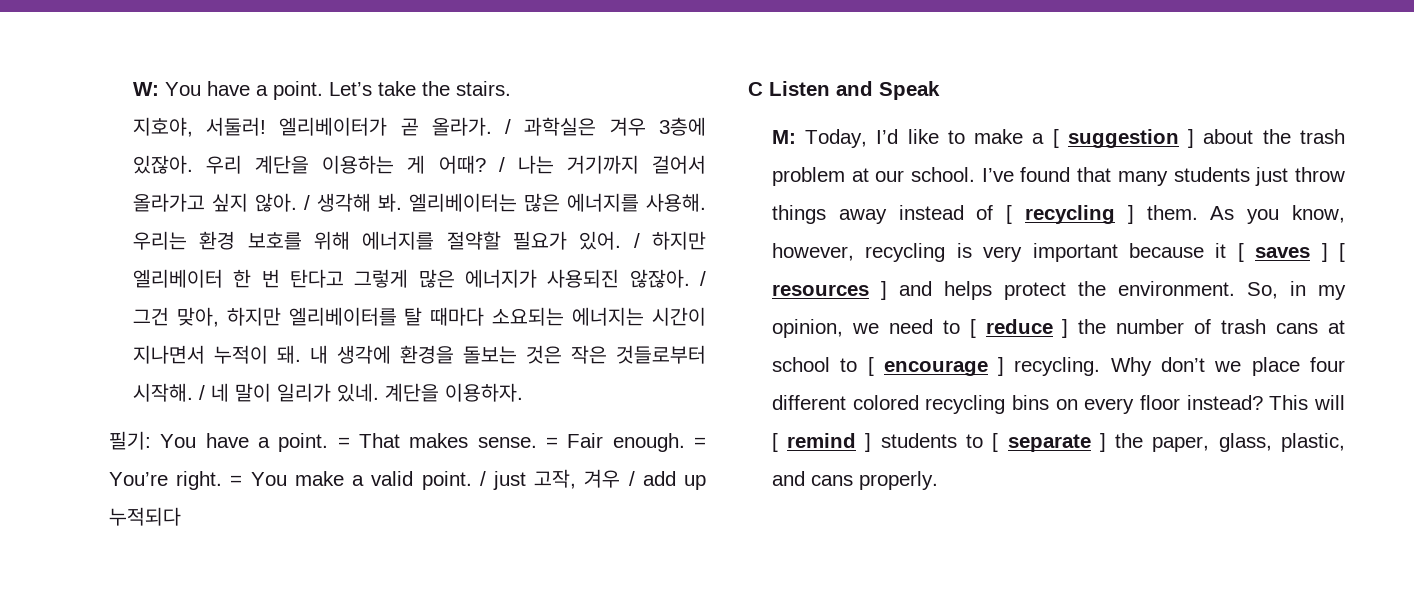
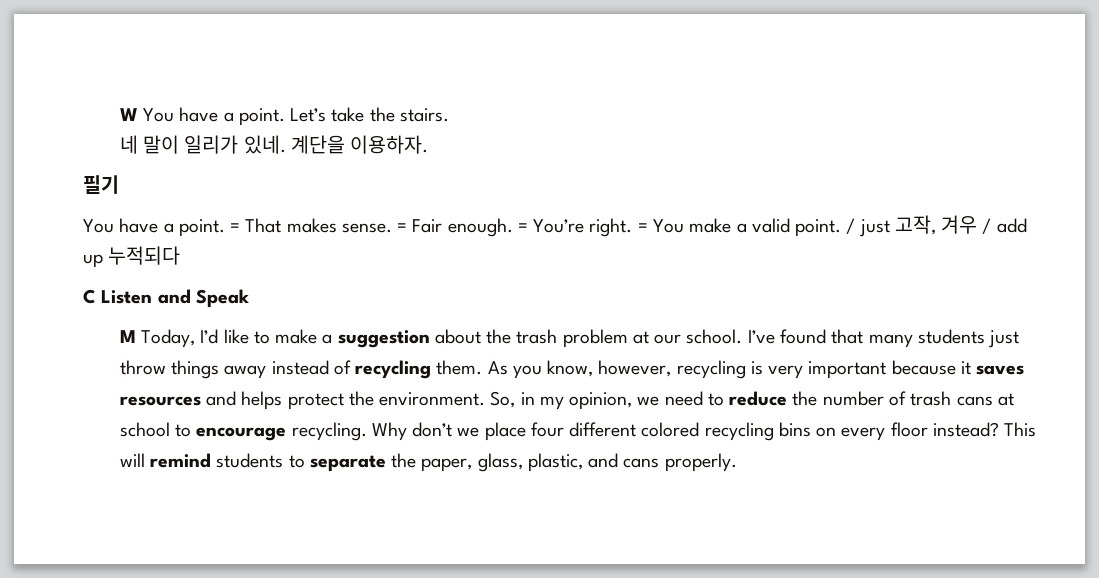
[132,82,159,96] W: -> [119,108,138,121] W
[132,117,707,137] [132,155,706,174] [132,193,706,212] [132,231,706,250] [132,269,706,288] [132,307,707,327] [132,345,706,364] [132,383,205,402] 지호야, 서둘러! 엘리베이터가 곧 올라가. / 과학실은 겨우 3층에 있잖아. 우리 계단을 이용하는 게 어때? / 나는 거기까지 걸어서 올라가고 싶지 않아. / 생각해 봐. 엘리베이터는 많은 에너지를 사용해. 우리는 환경 보호를 위해 에너지를 절약할 필요가 있어. / 하지만 엘리베이터 한 번 탄다고 그렇게 많은 에너지가 사용되진 않잖아. / 그건 맞아, 하지만 엘리베이터를 탈 때마다 소요되는 에너지는 시간이 지나면서 누적이 돼. 내 생각에 환경을 돌보는 것은 작은 것들로부터 시작해. / -> (449, 115) none
[109,431,151,450] 필기: -> [83,175,119,194] 필기 //
[771,130,796,144] M: -> [119,330,136,343] M
[1052,129,1195,148] [ suggestion ] -> [337,330,430,348] suggestion
[1006,205,1134,224] [ recycling ] -> [355,360,432,379] recycling
[1237,243,1345,262] [771,281,887,300] [ saves ] [ resources ] -> [976,365,1025,375] [119,396,201,406] saves resources
[969,319,1069,338] [ reduce ] -> [729,391,788,406] reduce
[867,357,1005,376] [ encourage ] -> [196,427,287,441] encourage
[771,433,1106,452] [ remind ] students to [ separate ] -> [150,453,386,472] remind students to separate

